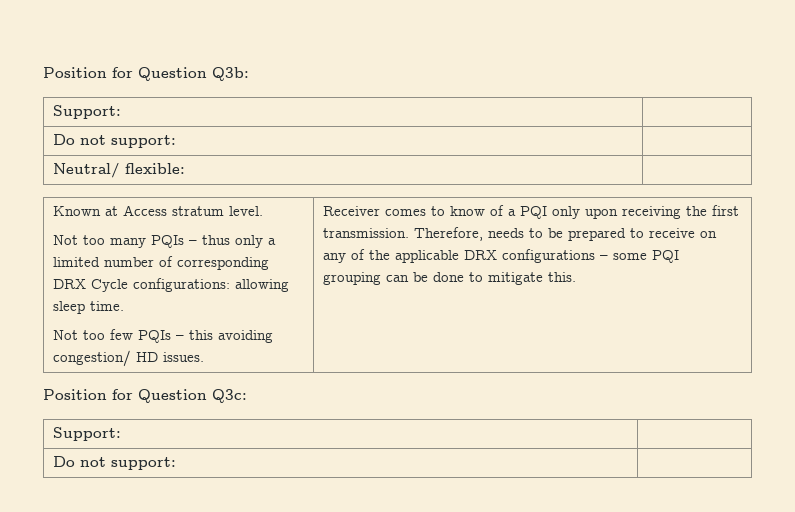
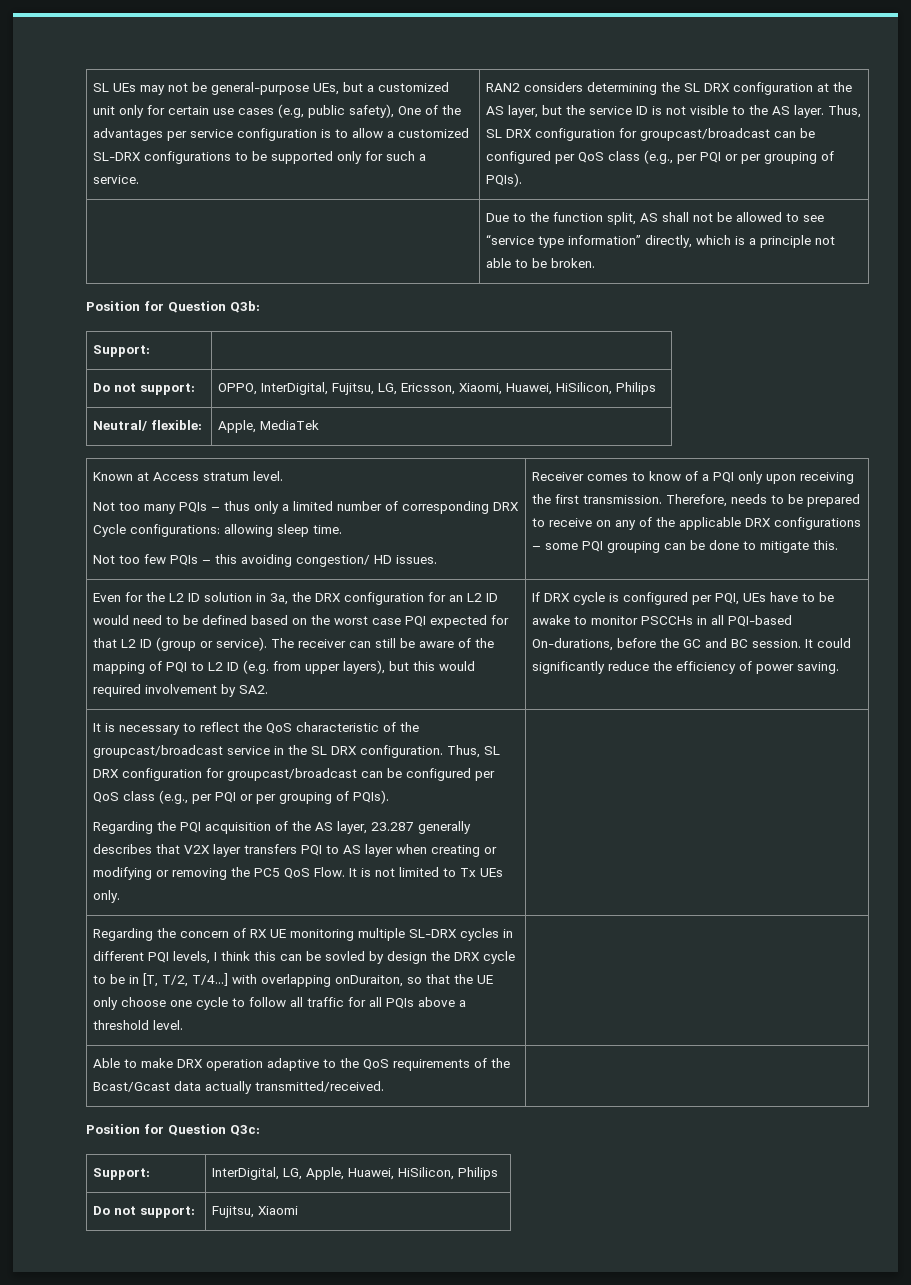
(43, 72) none -> [93,82,450,95] [93,104,462,118] [93,128,470,141] [93,151,427,164] [93,175,140,184] [486,82,853,95] [486,105,862,118] [486,128,816,141] [486,150,835,164] [486,173,523,187] [486,212,825,225] [486,234,836,248] [486,258,596,268] SL UEs may not be general-purpose UEs, but a customized unit only for certain use cases (e.g, public safety), One of the advantages per service configuration is to allow a customized SL-DRX configurations to be supported only for such a service. | RAN2 considers determining the SL DRX configuration at the AS layer, but the service ID is not visible to the AS layer. Thus, SL DRX configuration for groupcast/broadcast can be configured per QoS class (e.g., per PQI or per grouping of PQIs). // | Due to the function split, AS shall not be allowed to see “service type information” directly, which is a principle not able to be broken. //
(177, 141) none -> [218,382,657,395] OPPO, InterDigital, Fujitsu, LG, Ericsson, Xiaomi, Huawei, HiSilicon, Philips
(186, 168) none -> [218,420,320,433] Apple, MediaTek
(577, 277) none -> [93,592,499,605] [93,615,510,628] [93,637,495,651] [93,660,476,674] [93,684,269,697] [532,592,835,605] [532,615,793,627] [532,638,852,651] [532,661,840,674] [93,722,420,735] [93,745,501,758] [93,768,496,781] [93,790,390,804] [93,821,472,834] [93,844,498,857] [93,867,504,880] [93,890,121,903] [93,928,514,941] [93,951,516,964] [93,973,494,987] [93,997,467,1010] [93,1020,184,1030] [93,1058,511,1071] [93,1081,385,1094] // Even for the L2 ID solution in 3a, the DRX configuration for an L2 ID would need to be defined based on the worst case PQI expected for that L2 ID (group or service). The receiver can still be aware of the mapping of PQI to L2 ID (e.g. from upper layers), but this would required involvement by SA2. | If DRX cycle is configured per PQI, UEs have to be awake to monitor PSCCHs in all PQI-based On-durations, before the GC and BC session. It could significantly reduce the efficiency of power saving. // It is necessary to reflect the QoS characteristic of the groupcast/broadcast service in the SL DRX configuration. Thus, SL DRX configuration for groupcast/broadcast can be configured per QoS class (e.g., per PQI or per grouping of PQIs). // Regarding the PQI acquisition of the AS layer, 23.287 generally describes that V2X layer transfers PQI to AS layer when creating or modifying or removing the PC5 QoS Flow. It is not limited to Tx UEs only. | // Regarding the concern of RX UE monitoring multiple SL-DRX cycles in different PQI levels, I think this can be sovled by design the DRX cycle to be in [T, T/2, T/4…] with overlapping onDuraiton, so that the UE only choose one cycle to follow all traffic for all PQIs above a threshold level. | // Able to make DRX operation adaptive to the QoS requirements of the Bcast/Gcast data actually transmitted/received. |
[53,456,177,470] // Do not support: | -> [212,1167,499,1180] [93,1206,196,1218] [212,1206,299,1218] InterDigital, LG, Apple, Huawei, HiSilicon, Philips // Do not support: | Fujitsu, Xiaomi

